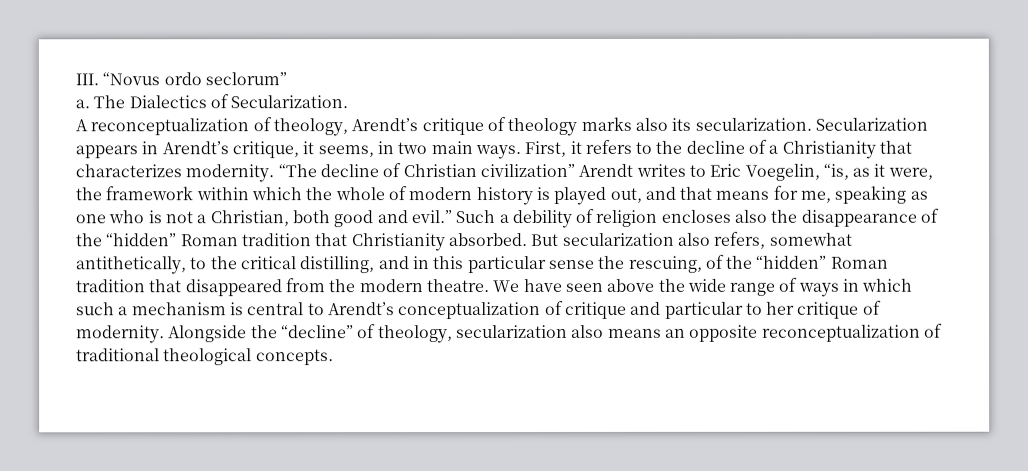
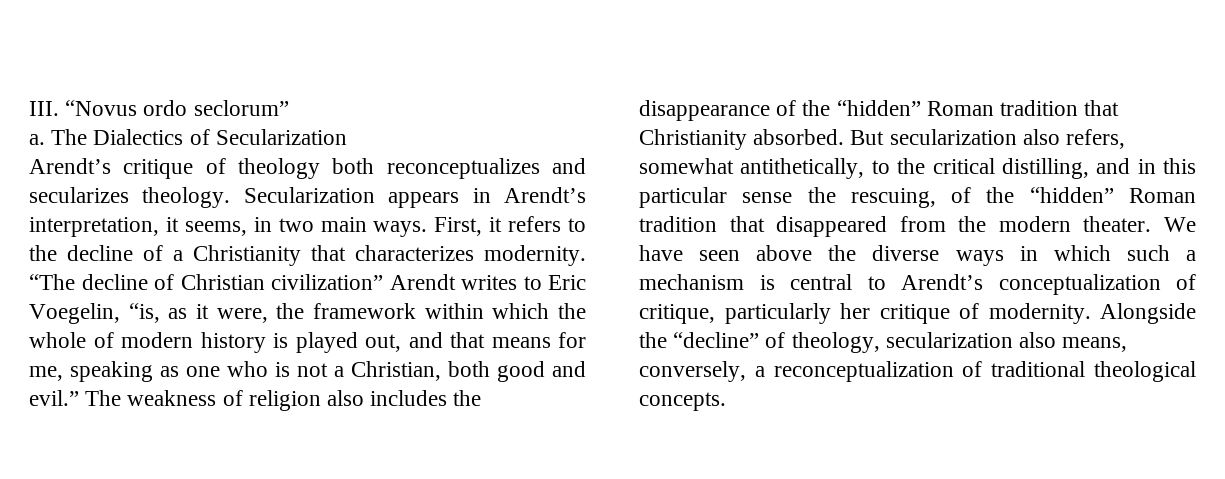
[230,95,349,109] [75,116,812,137] Secularization. // A reconceptualization of theology, Arendt’s critique of theology marks also its secularization. -> [215,129,347,145] [29,158,586,179] [29,187,231,208] Secularization // Arendt’s critique of theology both reconceptualizes and secularizes theology.
[231,141,299,159] critique, -> [29,217,159,237] interpretation,
[455,208,768,229] Such a debility of religion encloses also -> [85,390,448,411] The weakness of religion also includes
[426,279,490,293] theatre. -> [1083,216,1152,232] theater.
[687,277,799,296] wide range of -> [872,245,940,261] diverse
[564,301,763,319] critique and particular to -> [639,303,831,324] critique, particularly
[607,324,759,342] means an opposite -> [1062,337,1128,352] [639,361,765,382] means, conversely, a

